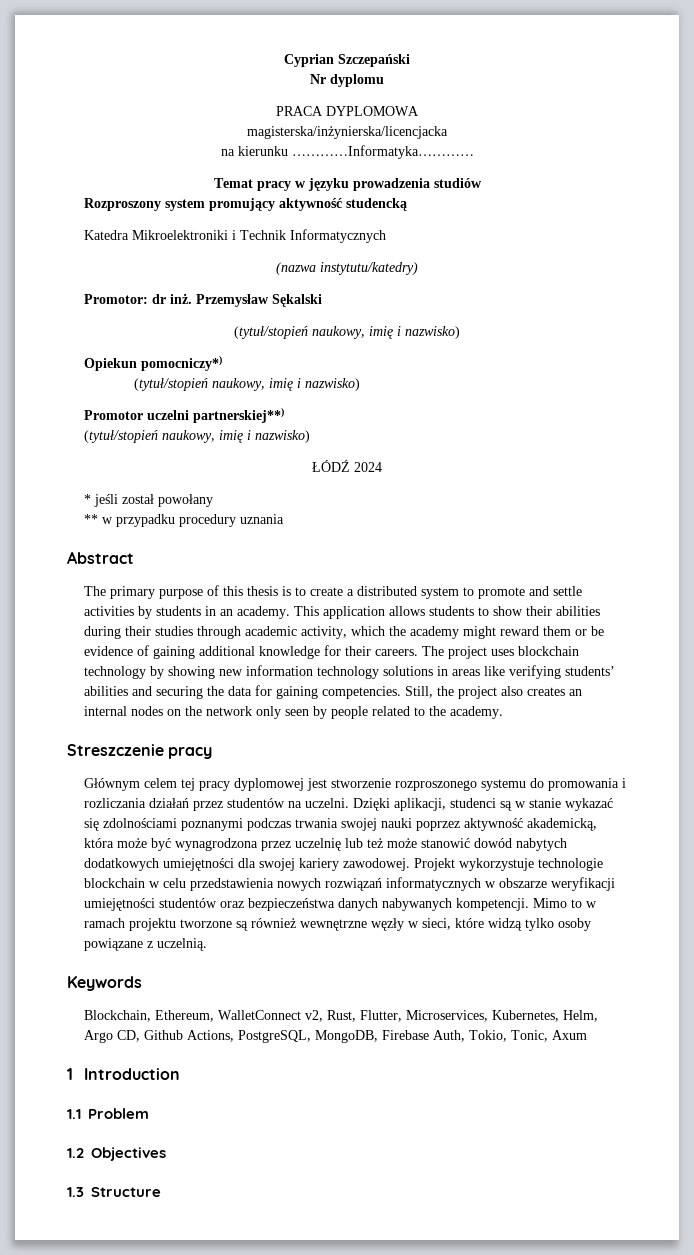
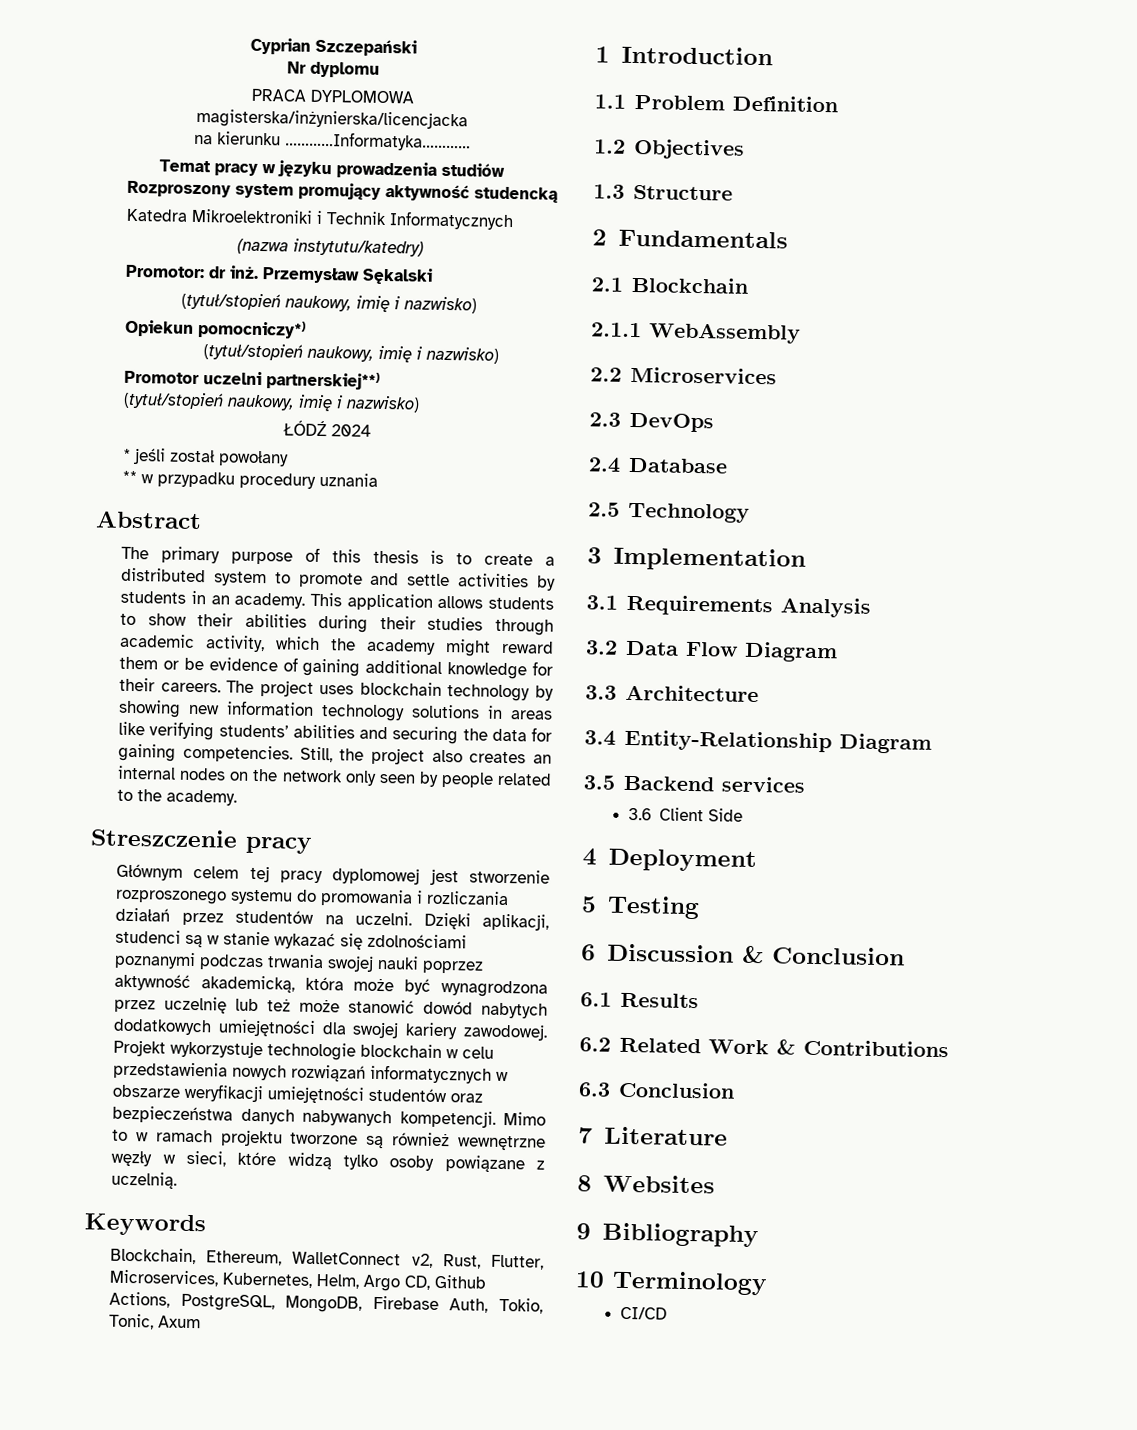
(149, 1113) none -> [731,95,838,113] Definition
(161, 1192) none -> [592,229,789,249] [591,276,749,294] [591,322,801,344] [590,366,777,385] [589,412,714,433] [588,457,728,474] [588,502,750,523] [587,546,807,572] [586,594,871,618] [585,640,838,663] [585,684,759,703] [584,729,932,754] [583,775,806,793] [627,807,744,822] [582,848,758,873] [581,895,701,920] [581,943,906,966] [580,992,699,1009] [579,1037,949,1058] [578,1081,735,1099] [578,1126,729,1146] [577,1174,716,1194] [576,1222,760,1248] [575,1270,768,1296] [619,1306,667,1320] // 2 Fundamentals // 2.1 Blockchain // 2.1.1 WebAssembly // 2.2 Microservices // 2.3 DevOps // 2.4 Database // 2.5 Technology // 3 Implementation // 3.1 Requirements Analysis // 3.2 Data Flow Diagram // 3.3 Architecture // 3.4 Entity-Relationship Diagram // 3.5 Backend services // 3.6 Client Side // 4 Deployment // 5 Testing // 6 Discussion & Conclusion // 6.1 Results // 6.2 Related Work & Contributions // 6.3 Conclusion // 7 Literature // 8 Websites // 9 Bibliography // 10 Terminology // CI/CD

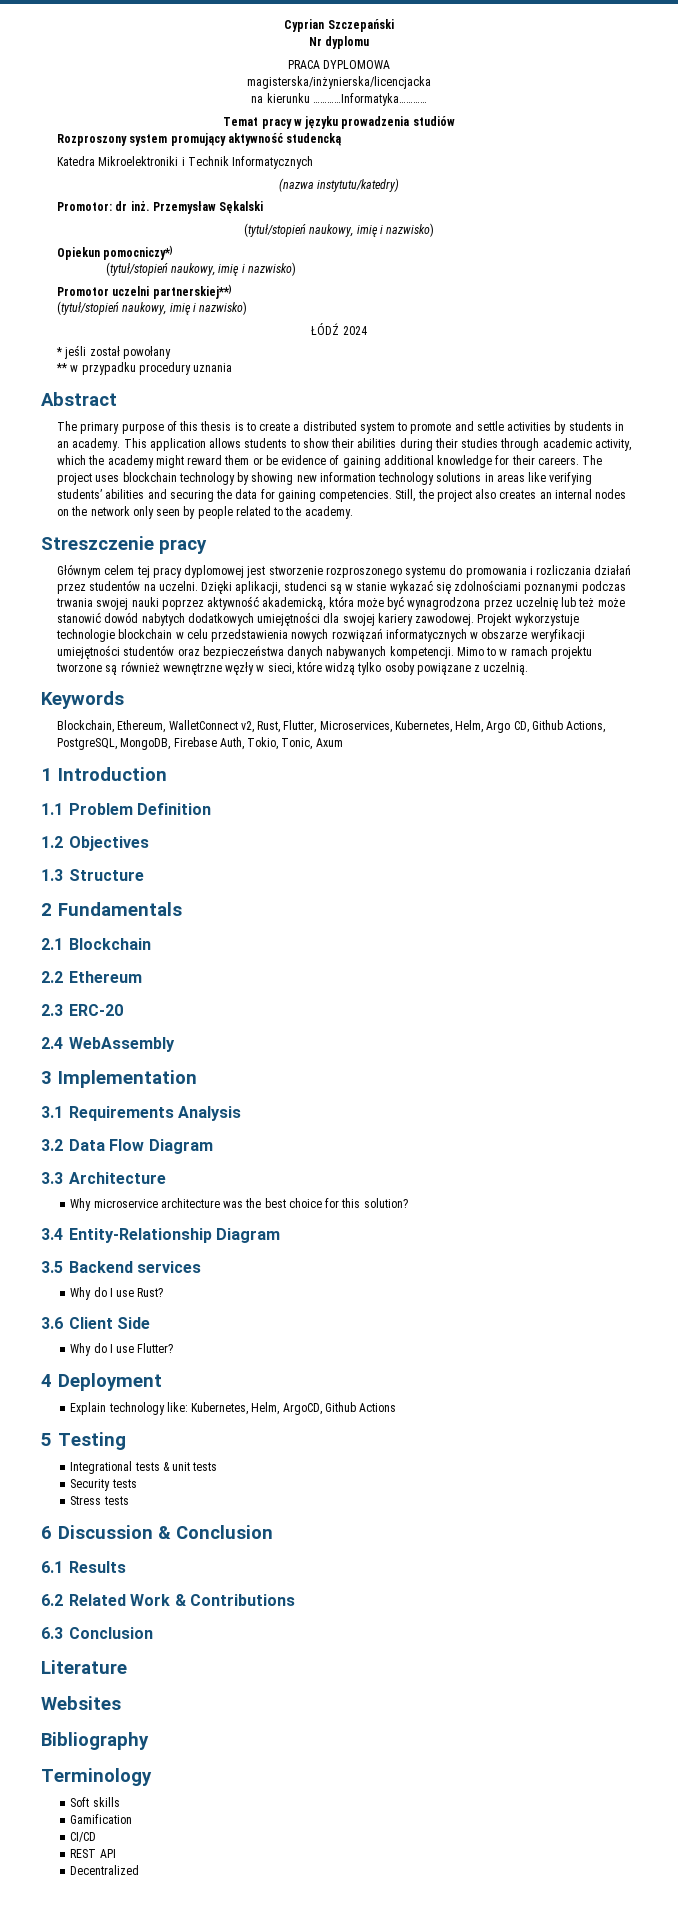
[591,322,801,344] [590,366,777,385] [589,412,714,433] [588,457,728,474] [588,502,750,523] 2.1.1 WebAssembly // 2.2 Microservices // 2.3 DevOps // 2.4 Database // 2.5 Technology -> [41,971,142,983] [41,1004,123,1016] [41,1037,175,1052] 2.2 Ethereum // 2.3 ERC-20 // 2.4 WebAssembly
(759, 693) none -> [70,1198,408,1211] // Why microservice architecture was the best choice for this solution?
[627,807,744,822] [582,848,758,873] [581,895,701,920] 3.6 Client Side // 4 Deployment // 5 Testing -> [70,1287,164,1300] [41,1317,151,1329] [70,1343,174,1356] [41,1373,162,1391] [70,1402,397,1415] [41,1432,126,1450] [70,1461,218,1474] [70,1479,137,1491] [70,1496,129,1505] Why do I use Rust? // 3.6 Client Side // Why do I use Flutter? // 4 Deployment // Explain technology like: Kubernetes, Helm, ArgoCD, Github Actions // 5 Testing // Integrational tests & unit tests // Security tests // Stress tests
[578,1127,593,1144] 7 -> (153, 1633) none
[577,1175,592,1192] 8 -> (127, 1667) none
[576,1223,591,1240] 9 -> (121, 1703) none
[575,1271,605,1288] 10 -> (149, 1741) none
[619,1306,667,1320] CI/CD -> [70,1797,120,1807] [70,1814,133,1824] [70,1832,97,1842] [70,1849,116,1858] [70,1865,140,1875] Soft skills // Gamification // CI/CD // REST API // Decentralized

